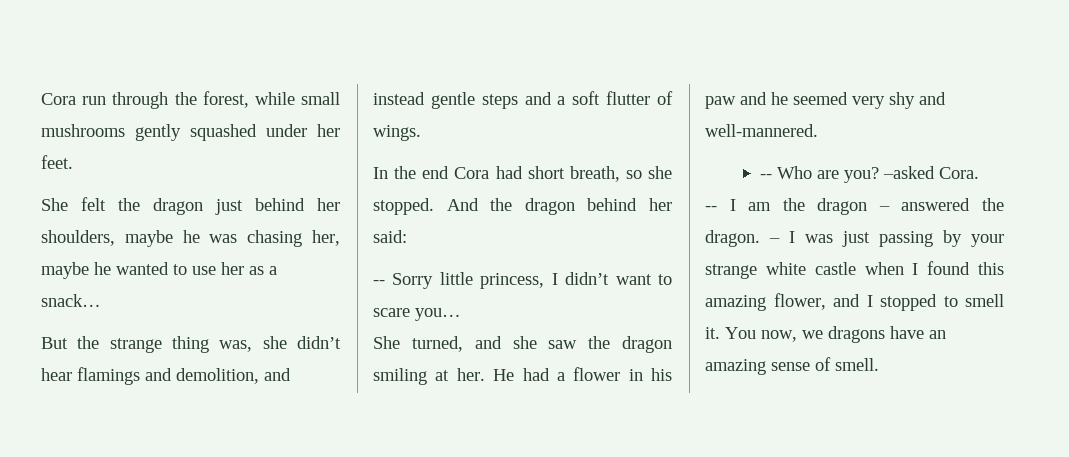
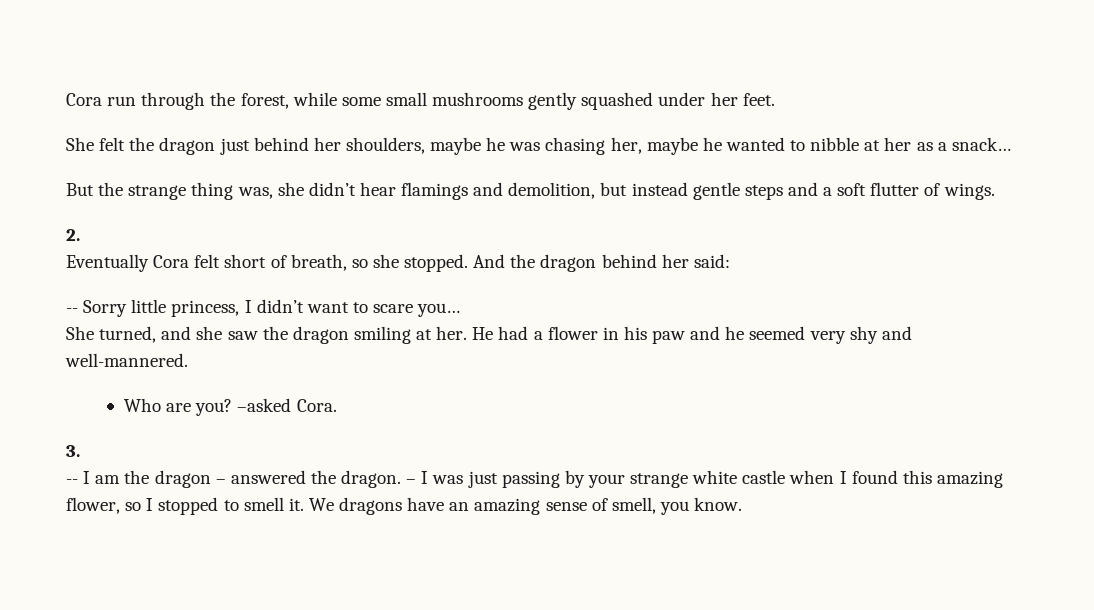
(295, 98) none -> [341,97,381,106] some
[192,266,216,275] use -> [810,137,881,151] nibble at
[264,368,291,381] and -> [600,182,628,196] but
[373,166,565,179] In the end Cora had short -> [66,229,80,241] [66,254,287,272] 2. // Eventually Cora felt short of
[759,174,772,179] -- -> (188, 360) none
(979, 173) none -> [66,445,80,457] // 3.
[833,294,860,307] and -> [125,502,142,511] so
[725,327,823,342] You now, we -> [308,498,334,511] We
[835,358,879,371] smell. -> [611,497,743,515] smell, you know.

